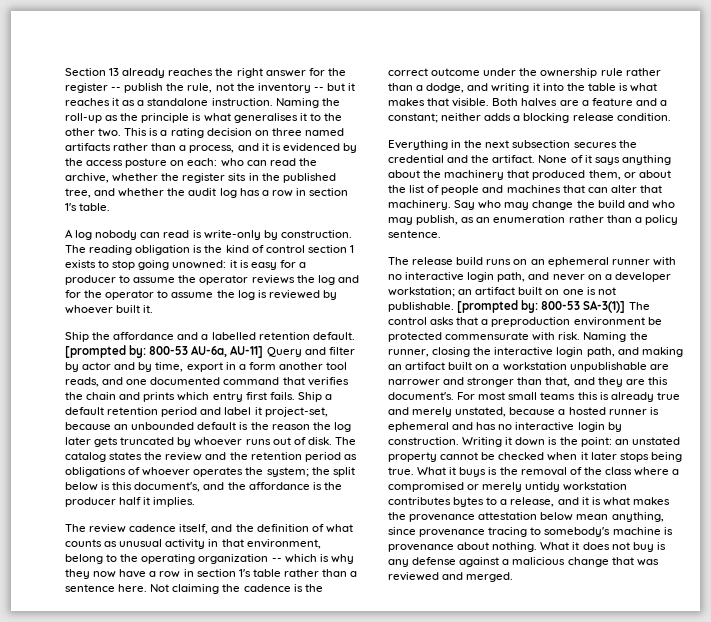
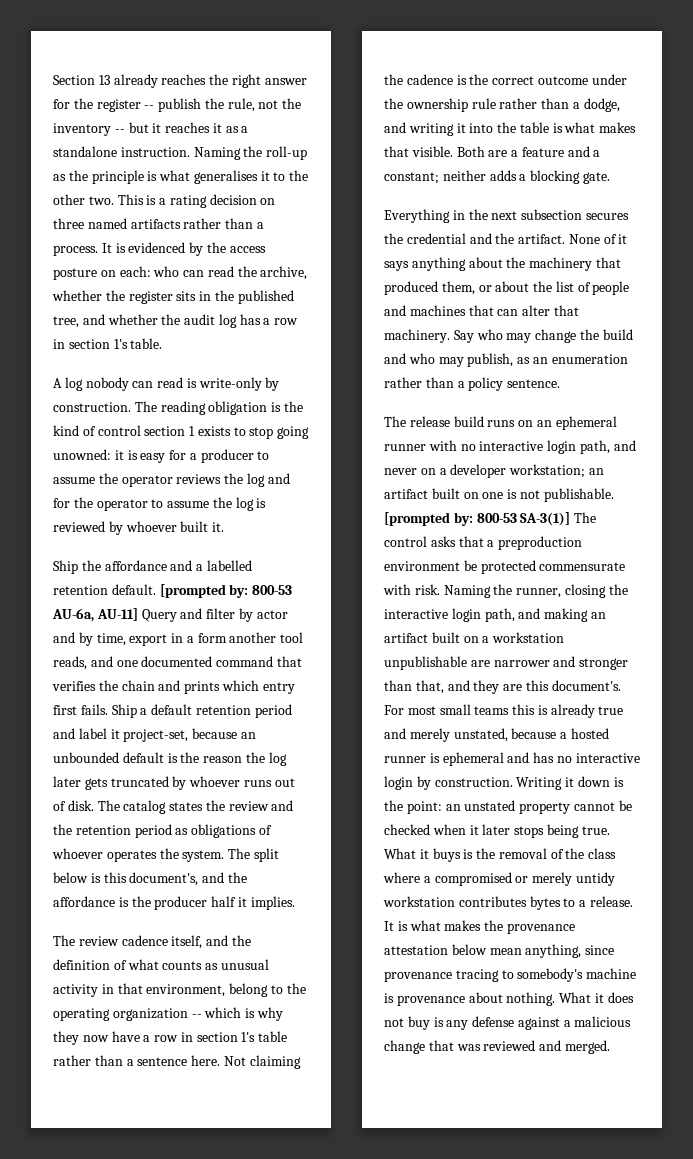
[189,143,269,153] process, and it -> [53,243,112,256] process. It
[266,467,330,477] system; the -> [182,848,251,862] system. The
[521,98,558,107] halves -> (485, 151) none
[572,113,671,121] release condition. -> [582,172,610,184] gate.
[510,497,589,507] release, and it -> [589,896,633,907] [384,921,394,931] release. It

